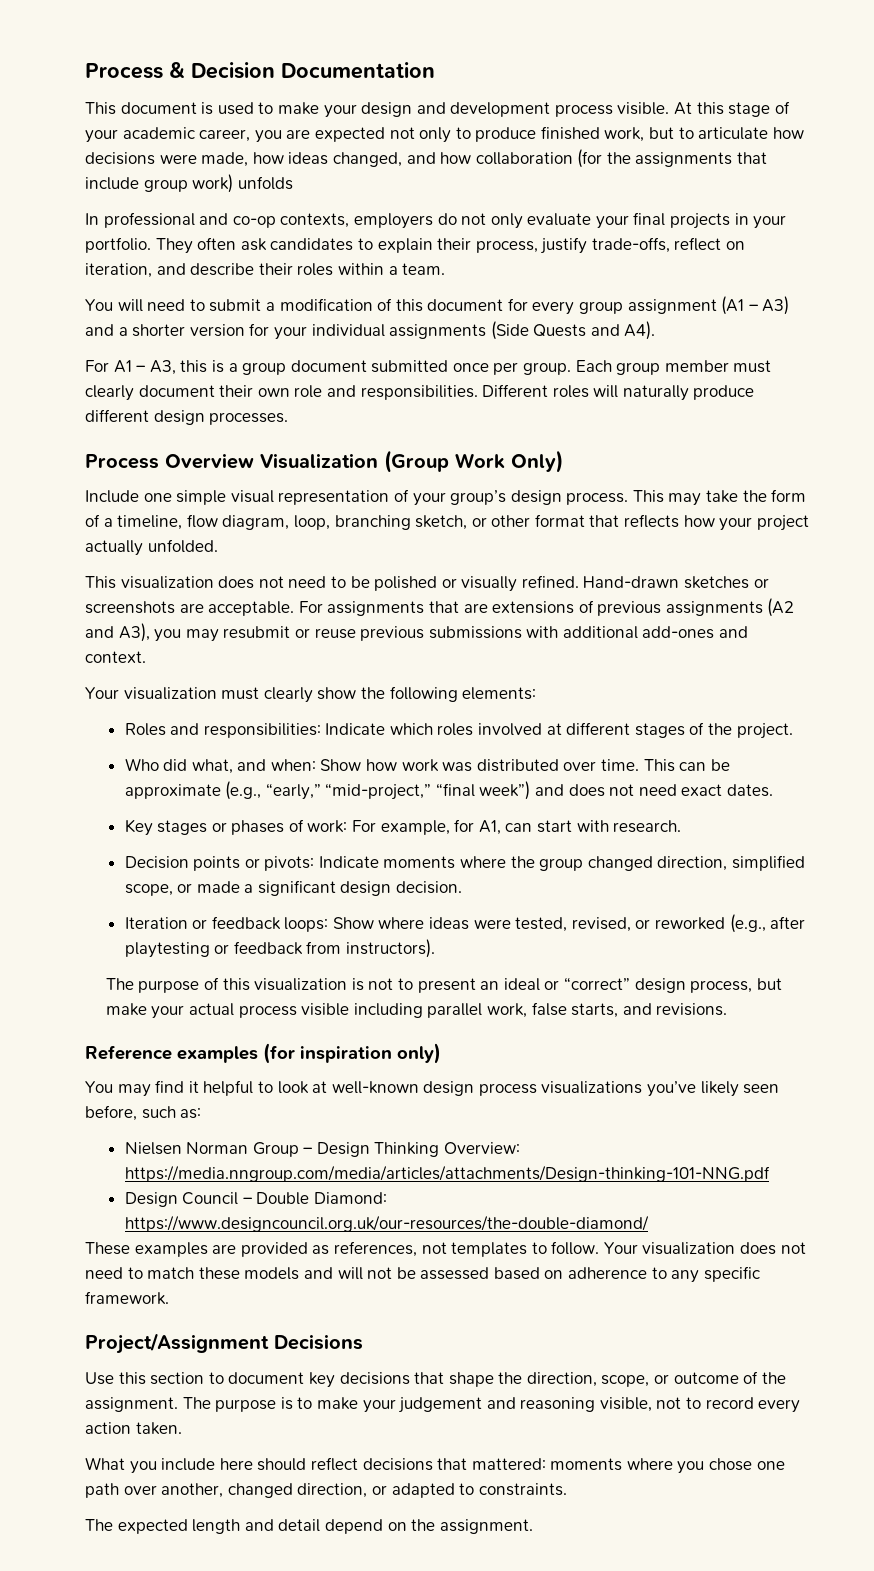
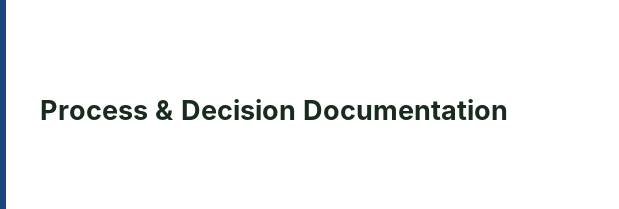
[85,101,790,118] [85,126,804,143] [85,149,768,168] [85,174,293,193] [85,212,787,229] [85,237,746,254] [85,263,446,278] [85,296,790,315] [85,321,656,340] [85,360,772,375] [85,384,755,401] [85,409,289,425] [85,450,563,473] [85,489,807,506] [85,514,809,531] [85,539,218,556] [85,575,769,592] [85,598,795,617] [85,623,749,642] [85,651,146,663] [85,686,537,703] [124,722,793,739] [124,758,730,774] [124,781,774,800] [124,819,682,836] [124,855,806,871] [124,880,463,896] [124,914,806,933] [124,939,435,958] [105,977,782,993] [105,1002,728,1019] [85,1043,441,1064] [85,1080,780,1097] [85,1105,202,1121] [124,1142,521,1157] [124,1165,770,1182] [124,1192,387,1207] [124,1215,649,1232] [85,1241,806,1257] [85,1266,760,1283] [85,1291,169,1305] [85,1333,363,1354] [85,1371,786,1388] [85,1397,801,1413] [85,1422,182,1435] [85,1457,785,1474] [85,1483,567,1498] [85,1519,533,1534] // This document is used to make your design and development process visible. At this stage of your academic career, you are expected not only to produce finished work, but to articulate how decisions were made, how ideas changed, and how collaboration (for the assignments that include group work) unfolds // In professional and co-op contexts, employers do not only evaluate your final projects in your portfolio. They often ask candidates to explain their process, justify trade-offs, reflect on iteration, and describe their roles within a team. // You will need to submit a modification of this document for every group assignment (A1 – A3) and a shorter version for your individual assignments (Side Quests and A4). // For A1 – A3, this is a group document submitted once per group. Each group member must clearly document their own role and responsibilities. Different roles will naturally produce different design processes. // Process Overview Visualization (Group Work Only) // Include one simple visual representation of your group’s design process. This may take the form of a timeline, flow diagram, loop, branching sketch, or other format that reflects how your project actually unfolded. // This visualization does not need to be polished or visually refined. Hand-drawn sketches or screenshots are acceptable. For assignments that are extensions of previous assignments (A2 and A3), you may resubmit or reuse previous submissions with additional add-ones and context. // Your visualization must clearly show the following elements: // Roles and responsibilities: Indicate which roles involved at different stages of the project. // Who did what, and when: Show how work was distributed over time. This can be approximate (e.g., “early,” “mid-project,” “final week”) and does not need exact dates. // Key stages or phases of work: For example, for A1, can start with research. // Decision points or pivots: Indicate moments where the group changed direction, simplified scope, or made a significant design decision. // Iteration or feedback loops: Show where ideas were tested, revised, or reworked (e.g., after playtesting or feedback from instructors). // The purpose of this visualization is not to present an ideal or “correct” design process, but make your actual process visible including parallel work, false starts, and revisions. // Reference examples (for inspiration only) // You may find it helpful to look at well-known design process visualizations you’ve likely seen before, such as: // Nielsen Norman Group – Design Thinking Overview: https://media.nngroup.com/media/articles/attachments/Design-thinking-101-NNG.pdf // Design Council – Double Diamond: https://www.designcouncil.org.uk/our-resources/the-double-diamond/ // These examples are provided as references, not templates to follow. Your visualization does not need to match these models and will not be assessed based on adherence to any specific framework. // Project/Assignment Decisions // Use this section to document key decisions that shape the direction, scope, or outcome of the assignment. The purpose is to make your judgement and reasoning visible, not to record every action taken. // What you include here should reflect decisions that mattered: moments where you chose one path over another, changed direction, or adapted to constraints. // The expected length and detail depend on the assignment. -> (508, 109) none

